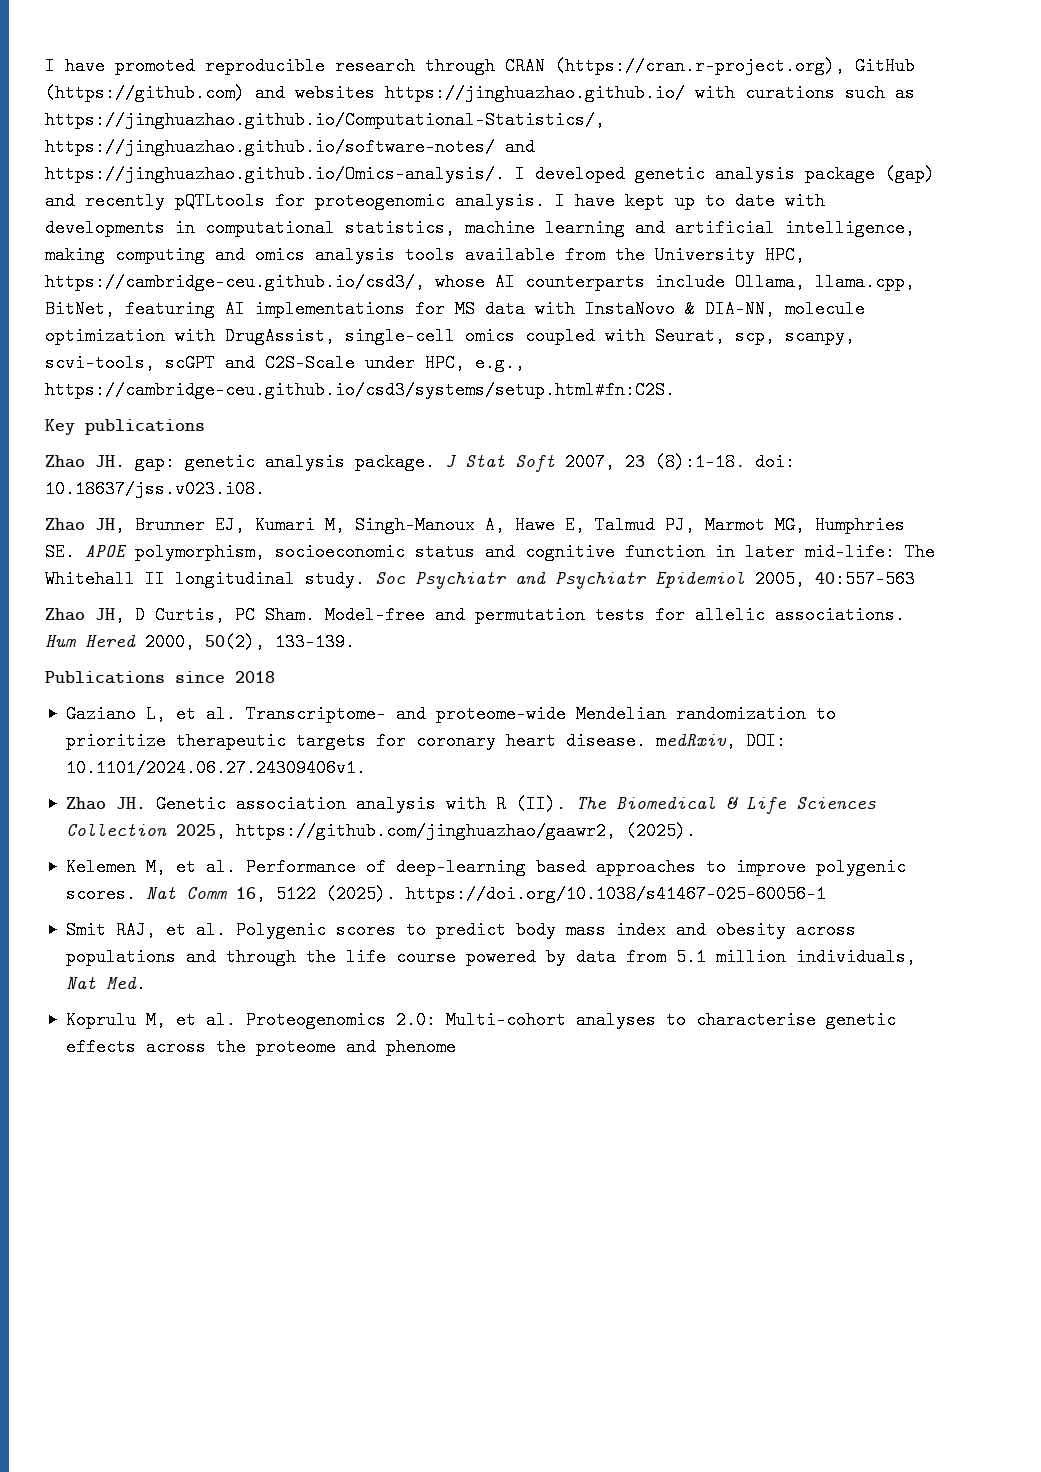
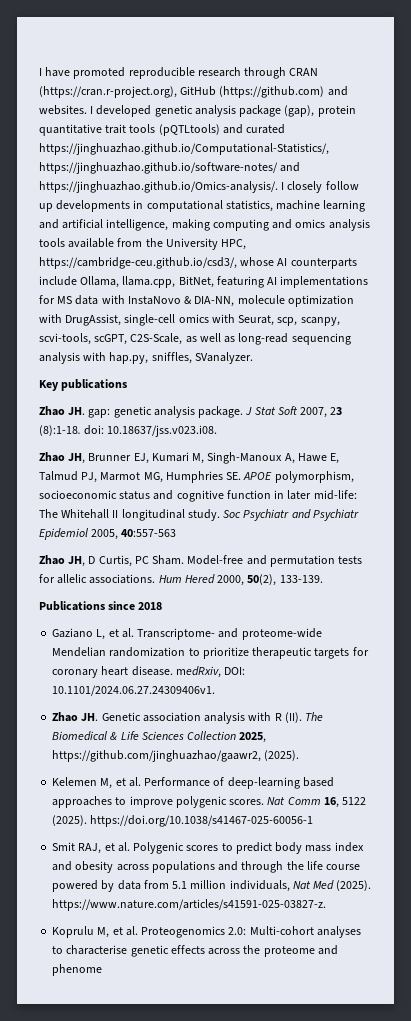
[295,84,915,102] websites https://jinghuazhao.github.io/ with curations such as -> [39,105,356,117] [39,124,286,136] websites. I developed genetic analysis package (gap), protein quantitative trait tools (pQTLtools) and curated
[535,165,935,183] [45,192,825,210] developed genetic analysis package (gap) and recently pQTLtools for proteogenomic analysis. I have kept up to date with -> [287,181,359,193] [39,203,53,212] closely follow up
[525,327,595,345] coupled -> (209, 318) none
[165,354,525,372] [45,381,675,399] scGPT and C2S-Scale under HPC, e.g., https://cambridge-ceu.github.io/csd3/systems/setup.html#fn:C2S. -> [94,333,351,345] [39,352,253,364] scGPT, C2S-Scale, as well as long-read sequencing analysis with hap.py, sniffles, SVanalyzer.
[105,975,146,993] Med. -> [313,880,372,891] [52,899,327,911] Med (2025). https://www.nature.com/articles/s41591-025-03827-z.

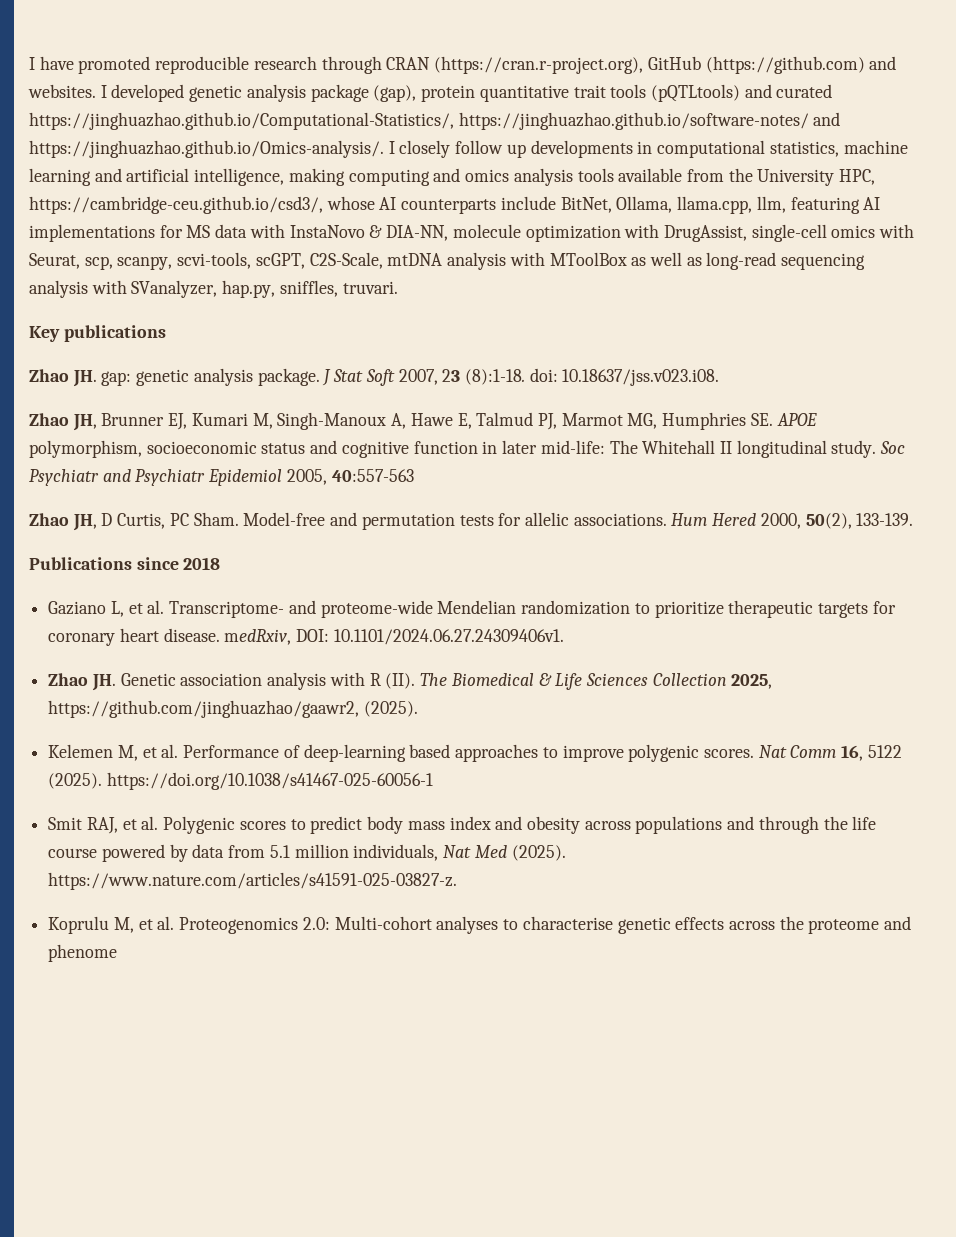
(77, 281) none -> [560,197,612,213] BitNet,
[178,276,214,288] BitNet, -> [756,196,786,213] llm,
(183, 339) none -> [387,252,627,270] mtDNA analysis with MToolBox
(107, 356) none -> [131,280,218,298] SVanalyzer,
[194,352,253,364] SVanalyzer. -> [342,281,398,294] truvari.

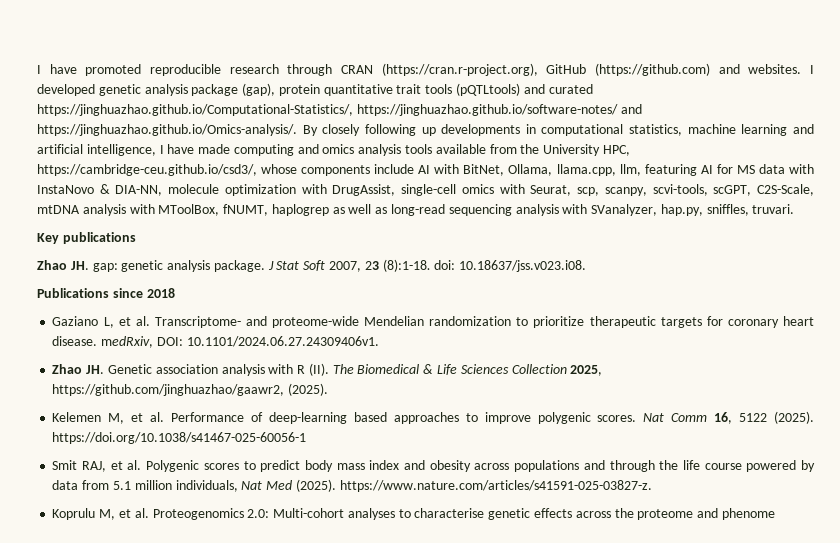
[388,140,504,158] I closely follow -> [302,124,416,136] By closely following
[288,168,345,186] making -> [159,144,231,154] I have made
[379,196,556,214] AI counterparts include -> [301,164,460,176] components include AI with
[29,224,155,242] implementations -> (713, 169) none
[549,252,627,266] MToolBox -> [158,204,329,216] MToolBox, fNUMT, haplogrep
[29,412,817,431] [29,440,906,458] [29,469,414,486] [29,512,914,531] // Zhao JH, Brunner EJ, Kumari M, Singh-Manoux A, Hawe E, Talmud PJ, Marmot MG, Humphries SE. APOE polymorphism, socioeconomic status and cognitive function in later mid-life: The Whitehall II longitudinal study. Soc Psychiatr and Psychiatr Epidemiol 2005, 40:557-563 // Zhao JH, D Curtis, PC Sham. Model-free and permutation tests for allelic associations. Hum Hered 2000, 50(2), 133-139. -> (587, 266) none

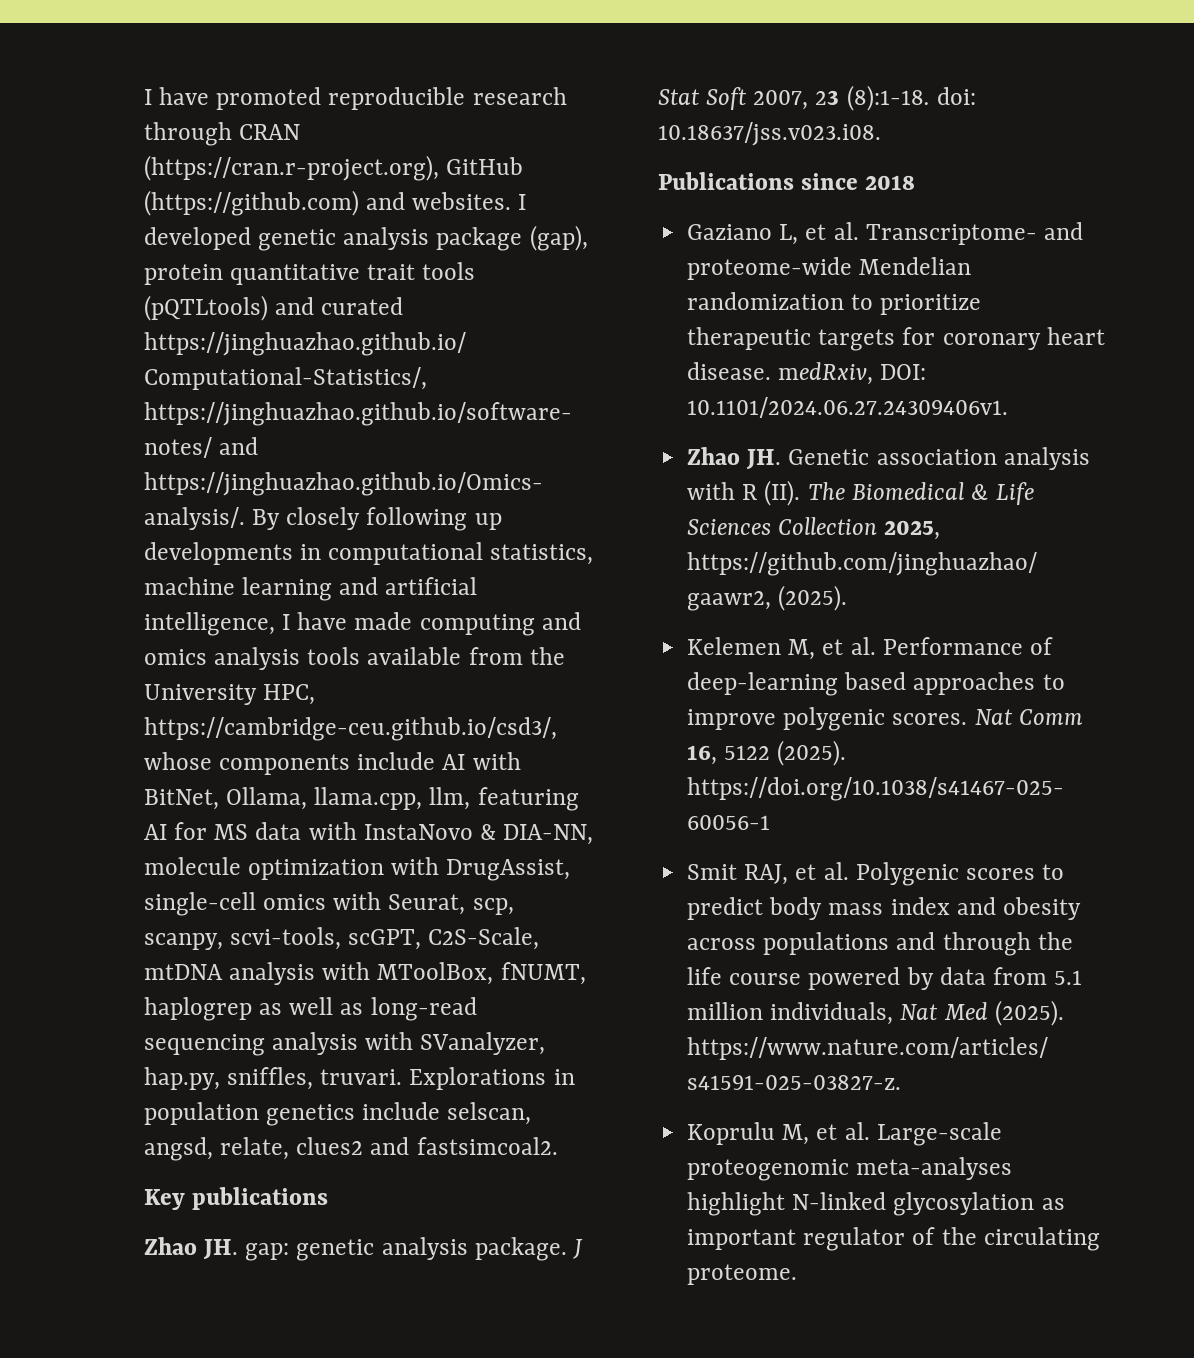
(795, 209) none -> [409,1067,575,1090] [144,1102,532,1126] [144,1137,558,1161] Explorations in population genetics include selscan, angsd, relate, clues2 and fastsimcoal2.
[152,508,775,520] Proteogenomics 2.0: Multi-cohort analyses to characterise genetic effects across the proteome and phenome -> [876,1122,1002,1146] [687,1157,1013,1181] [687,1192,1065,1216] [687,1227,1100,1251] [687,1264,798,1285] Large-scale proteogenomic meta-analyses highlight N-linked glycosylation as important regulator of the circulating proteome.

